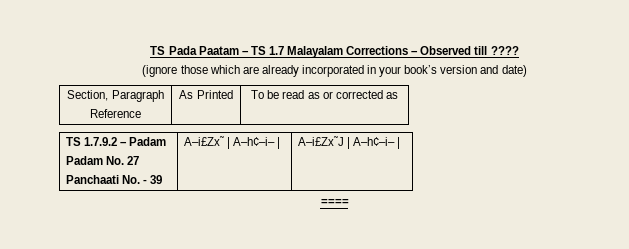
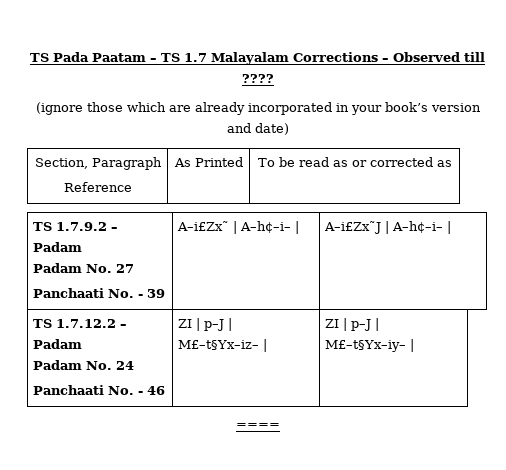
(401, 143) none -> [33,319,128,328] [33,339,83,349] [33,360,135,370] [33,385,166,395] [178,318,233,331] [178,339,268,352] [325,318,380,331] [325,339,415,352] // TS 1.7.12.2 – Padam // Padam No. 24 // Panchaati No. - 46 | ZI | p–J | M£–t§Yx–iz– | | ZI | p–J | M£–t§Yx–iy– |

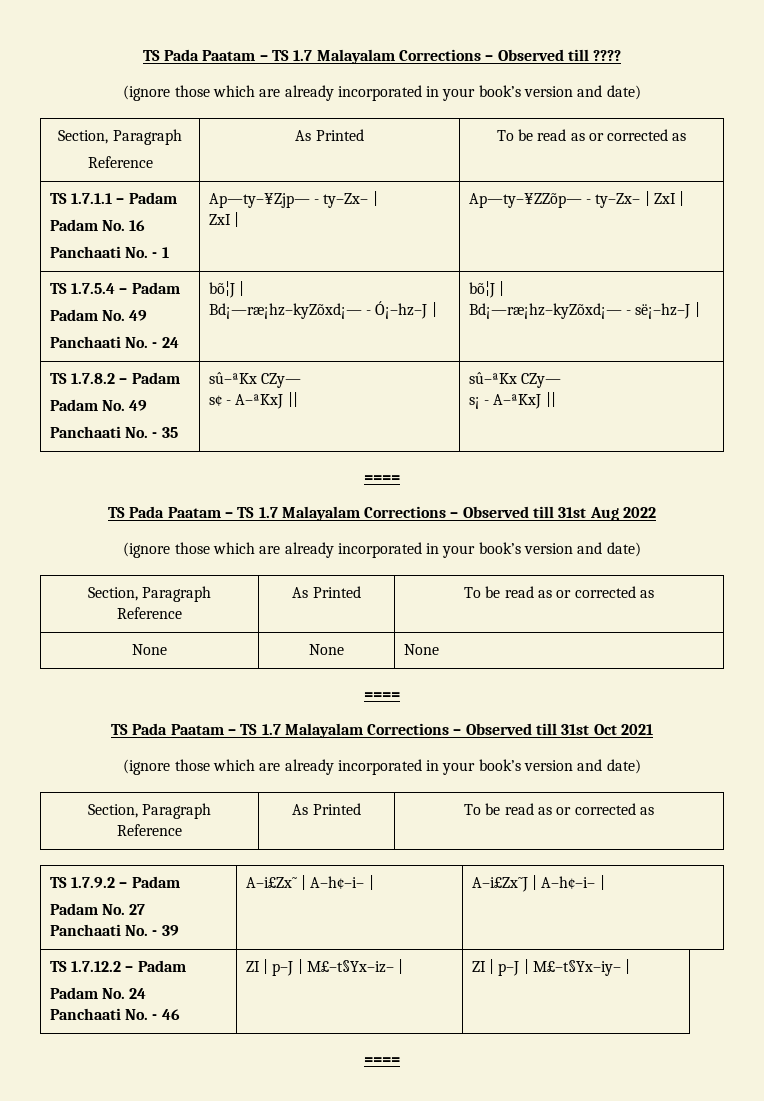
(452, 163) none -> [49,192,177,204] [49,219,146,231] [49,246,169,258] [208,191,378,208] [208,212,240,227] [468,191,685,208] [49,282,180,294] [49,309,148,321] [49,336,179,348] [208,281,245,298] [208,301,437,319] [468,281,505,298] [468,302,700,319] [49,372,180,384] [49,399,148,411] [49,426,178,438] [208,372,302,388] [208,392,298,409] [468,372,562,388] [468,392,556,409] [364,475,400,482] [107,506,657,521] [123,542,641,558] [87,586,212,602] [117,607,182,619] [292,586,361,598] [464,586,654,598] [132,644,167,655] [309,644,344,655] [403,644,439,655] [364,692,400,699] [110,723,654,738] [123,759,641,775] [87,803,212,819] [117,824,182,836] [292,803,361,815] [464,803,654,815] // TS 1.7.1.1 – Padam // Padam No. 16 // Panchaati No. - 1 | Ap—ty–¥Zjp— - ty–Zx– | // ZxI | | Ap—ty–¥ZZõp— - ty–Zx– | ZxI | // TS 1.7.5.4 – Padam // Padam No. 49 // Panchaati No. - 24 | bõ¦J | // Bd¡—ræ¡hz–kyZõxd¡— - Ó¡–hz–J | | bõ¦J | // Bd¡—ræ¡hz–kyZõxd¡— - së¡–hz–J | // TS 1.7.8.2 – Padam // Padam No. 49 // Panchaati No. - 35 | sû–ªKx CZy— // s¢ - A–ªKxJ || | sû–ªKx CZy— // s¡ - A–ªKxJ || // ==== // TS Pada Paatam – TS 1.7 Malayalam Corrections – Observed till 31st Aug 2022 // (ignore those which are already incorporated in your book’s version and date) // Section, Paragraph // Reference | As Printed | To be read as or corrected as // None | None | None // ==== // TS Pada Paatam – TS 1.7 Malayalam Corrections – Observed till 31st Oct 2021 // (ignore those which are already incorporated in your book’s version and date) // Section, Paragraph // Reference | As Printed | To be read as or corrected as

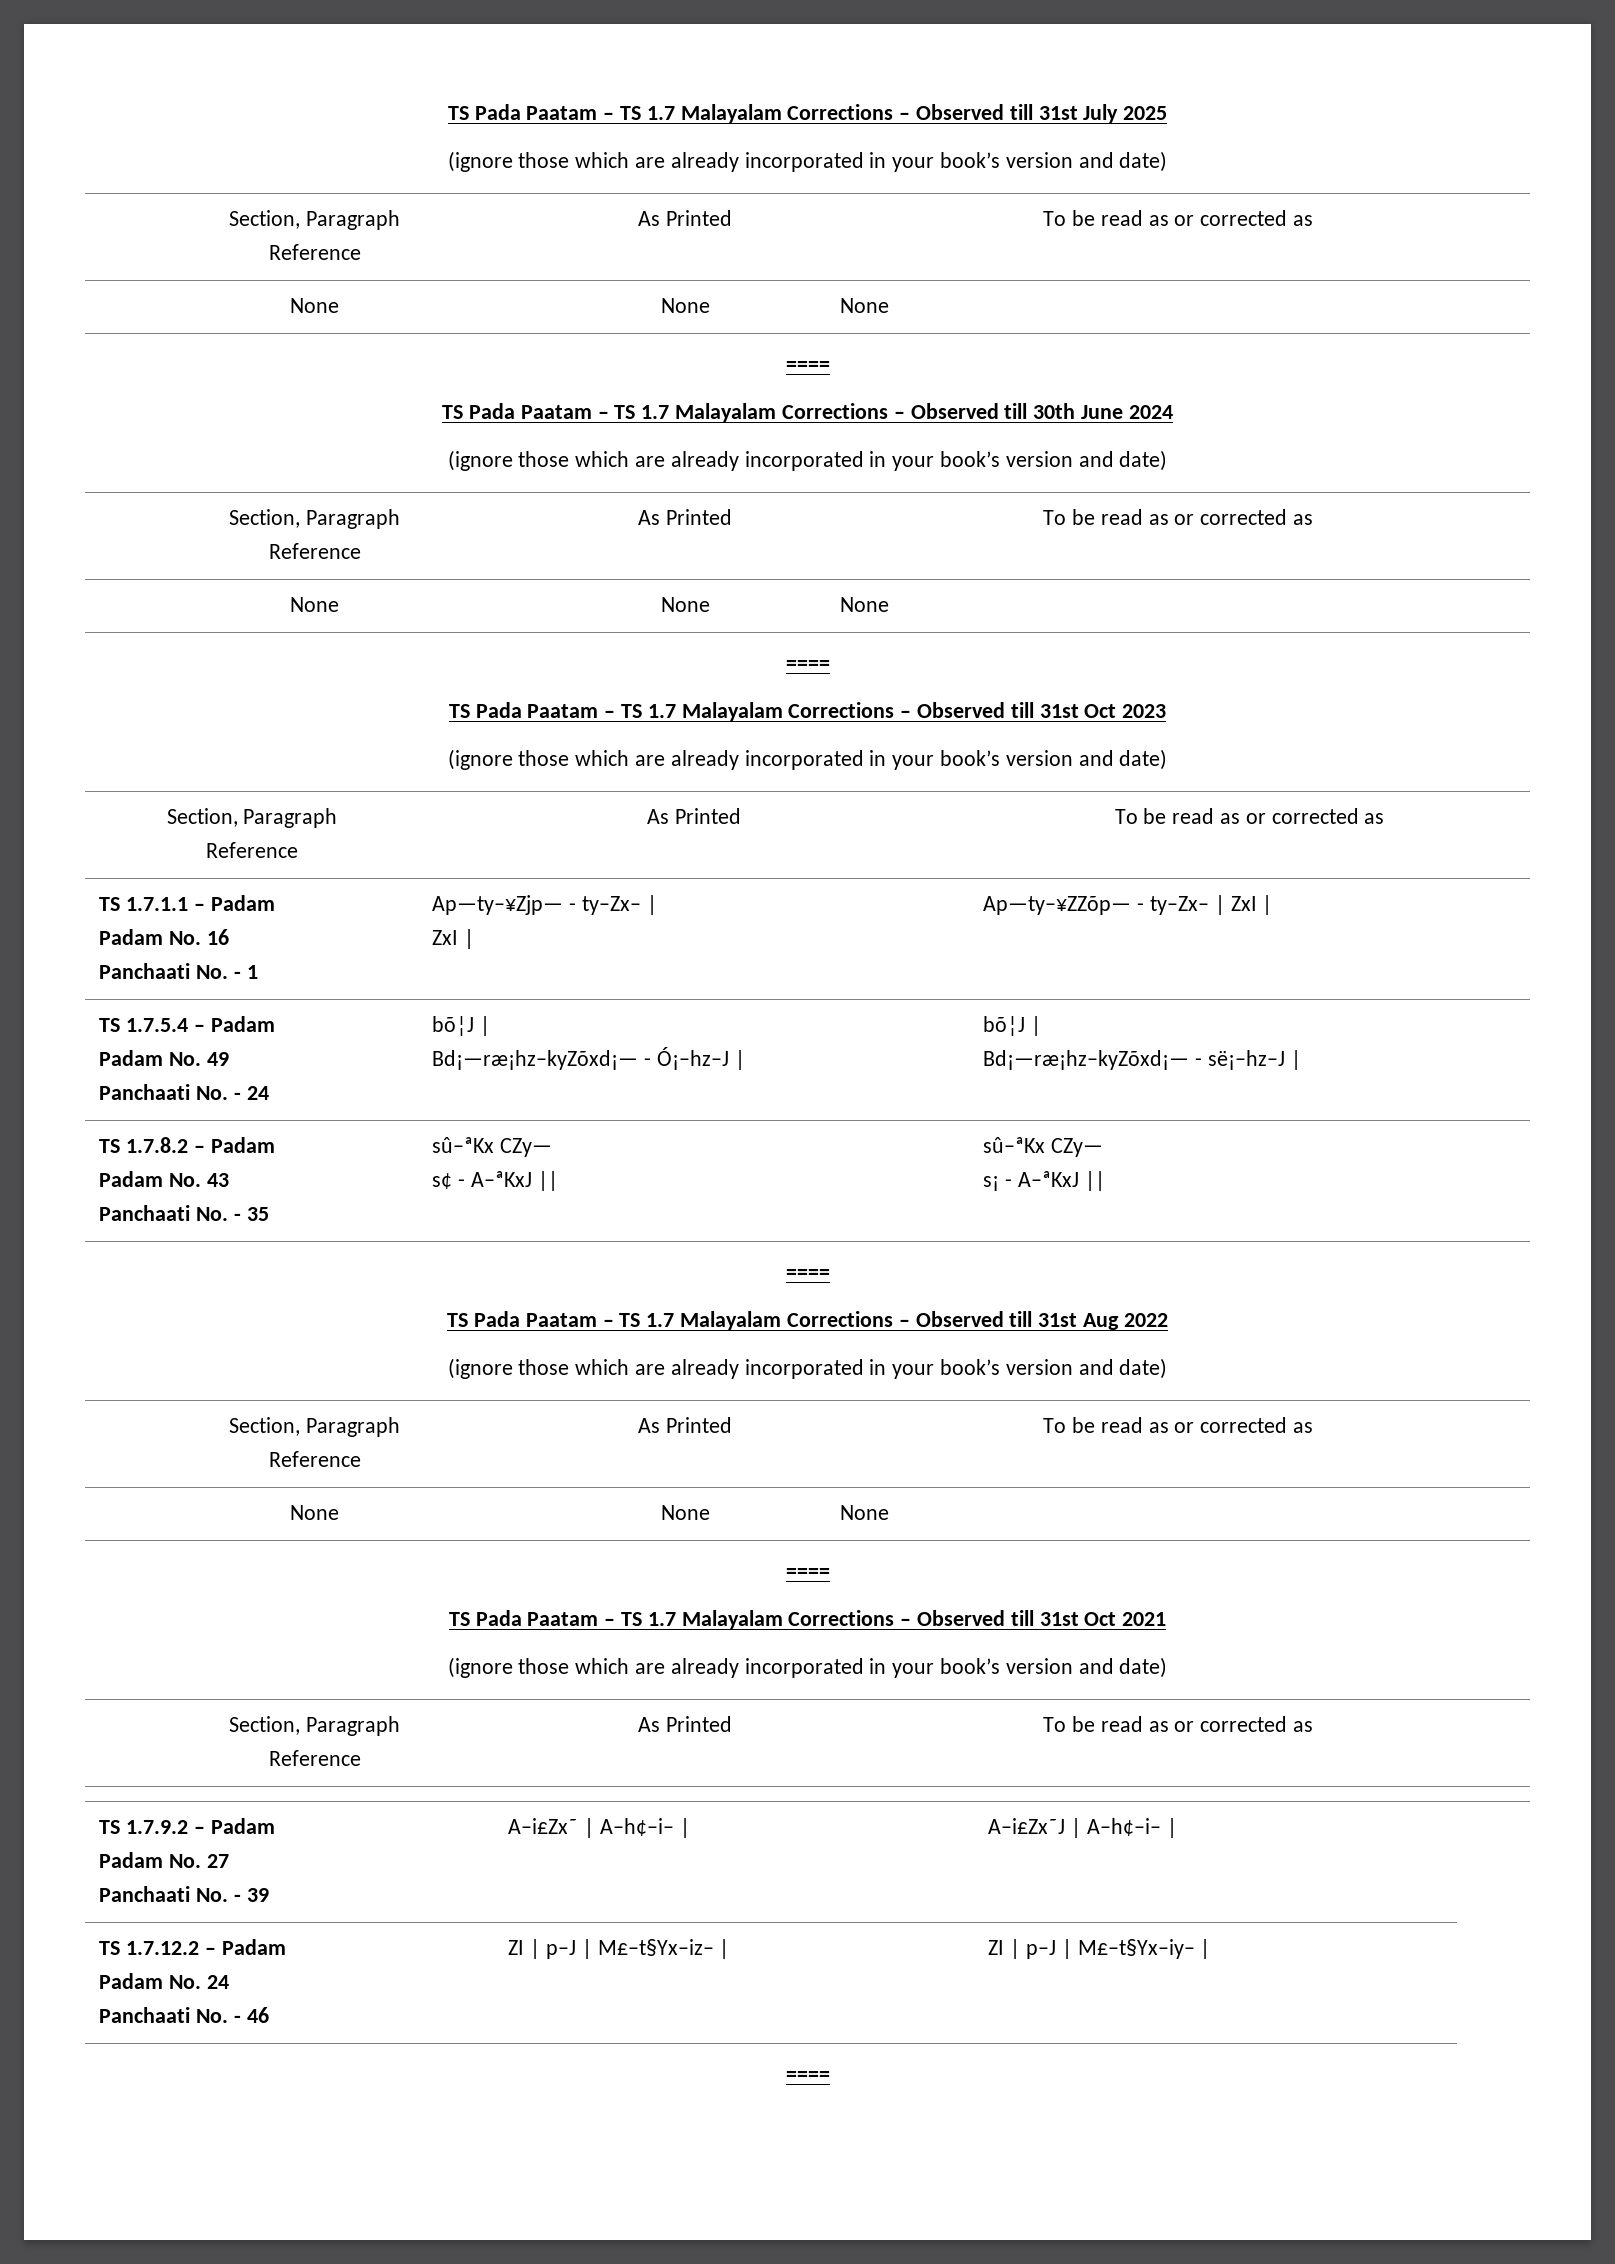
[593,50,622,61] ???? -> [1038,104,1168,123] [447,151,1168,172] [229,210,400,230] [268,244,361,260] [638,210,732,226] [1043,210,1313,226] [290,298,339,313] [660,298,710,313] [840,298,890,313] [785,361,830,371] [442,403,1173,422] [447,450,1168,471] [229,509,400,529] [268,543,361,559] [638,509,732,525] [1043,509,1313,525] [290,597,339,612] [660,597,710,612] [840,597,890,612] [785,660,830,670] [448,702,1167,721] 31st July 2025 // (ignore those which are already incorporated in your book’s version and date) // Section, Paragraph // Reference | As Printed | To be read as or corrected as // None | None | None // ==== // TS Pada Paatam – TS 1.7 Malayalam Corrections – Observed till 30th June 2024 // (ignore those which are already incorporated in your book’s version and date) // Section, Paragraph // Reference | As Printed | To be read as or corrected as // None | None | None // ==== // TS Pada Paatam – TS 1.7 Malayalam Corrections – Observed till 31st Oct 2023
[129,400,148,411] 49 -> [206,1173,229,1187] 43

